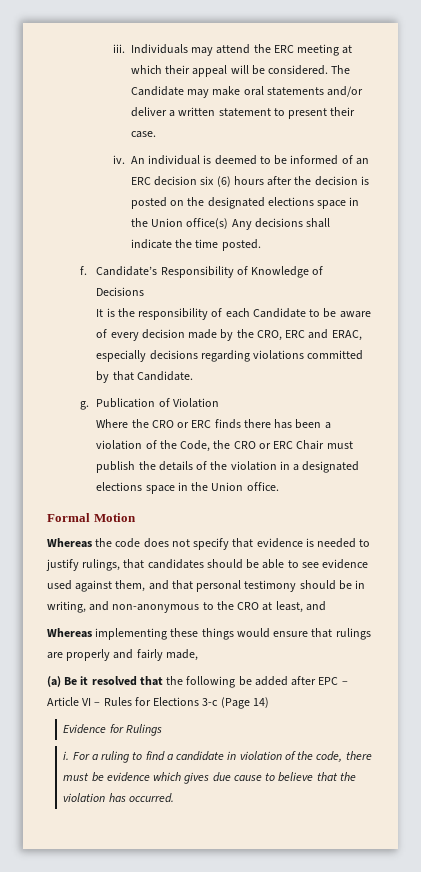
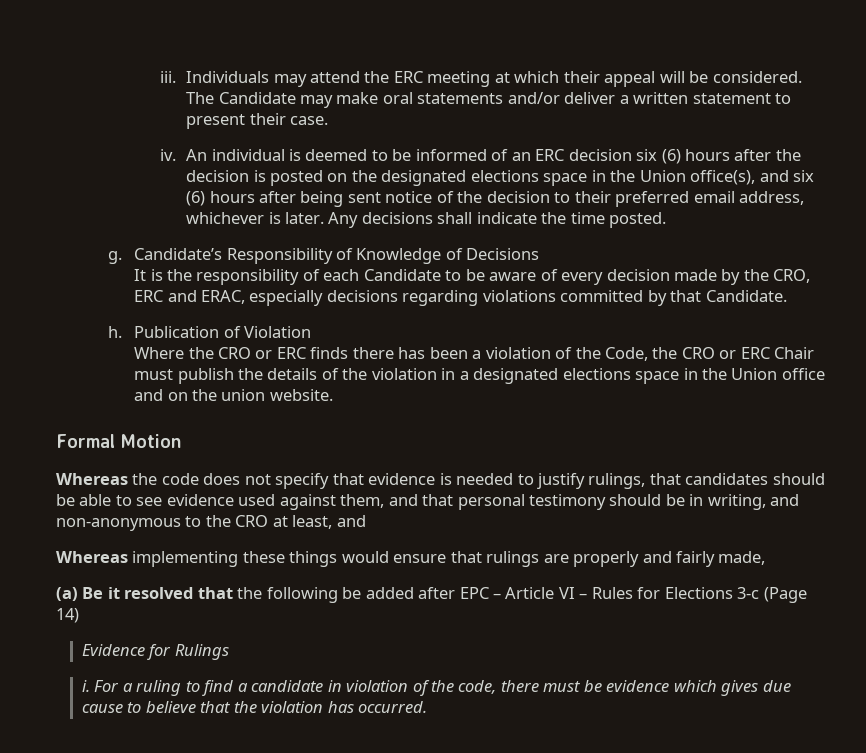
[186,218,229,229] office(s) -> [690,170,814,185] [186,191,804,207] [186,212,324,224] office(s), and six (6) hours after being sent notice of the decision to their preferred email address, whichever is later.
[79,266,87,275] f. -> [108,251,123,264] g.
[79,401,89,410] g. -> [108,326,123,338] h.
[246,482,279,491] office. -> [781,368,825,380] [134,389,333,401] office and on the union website.

